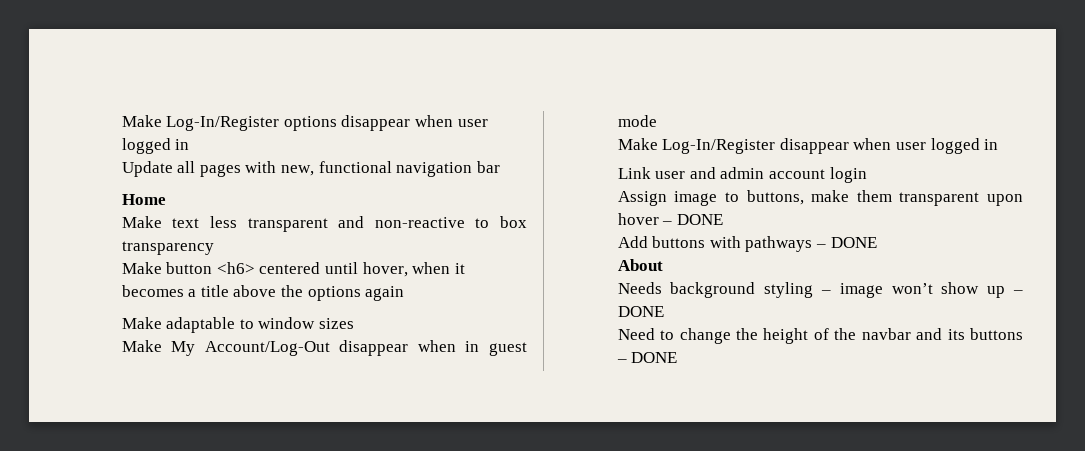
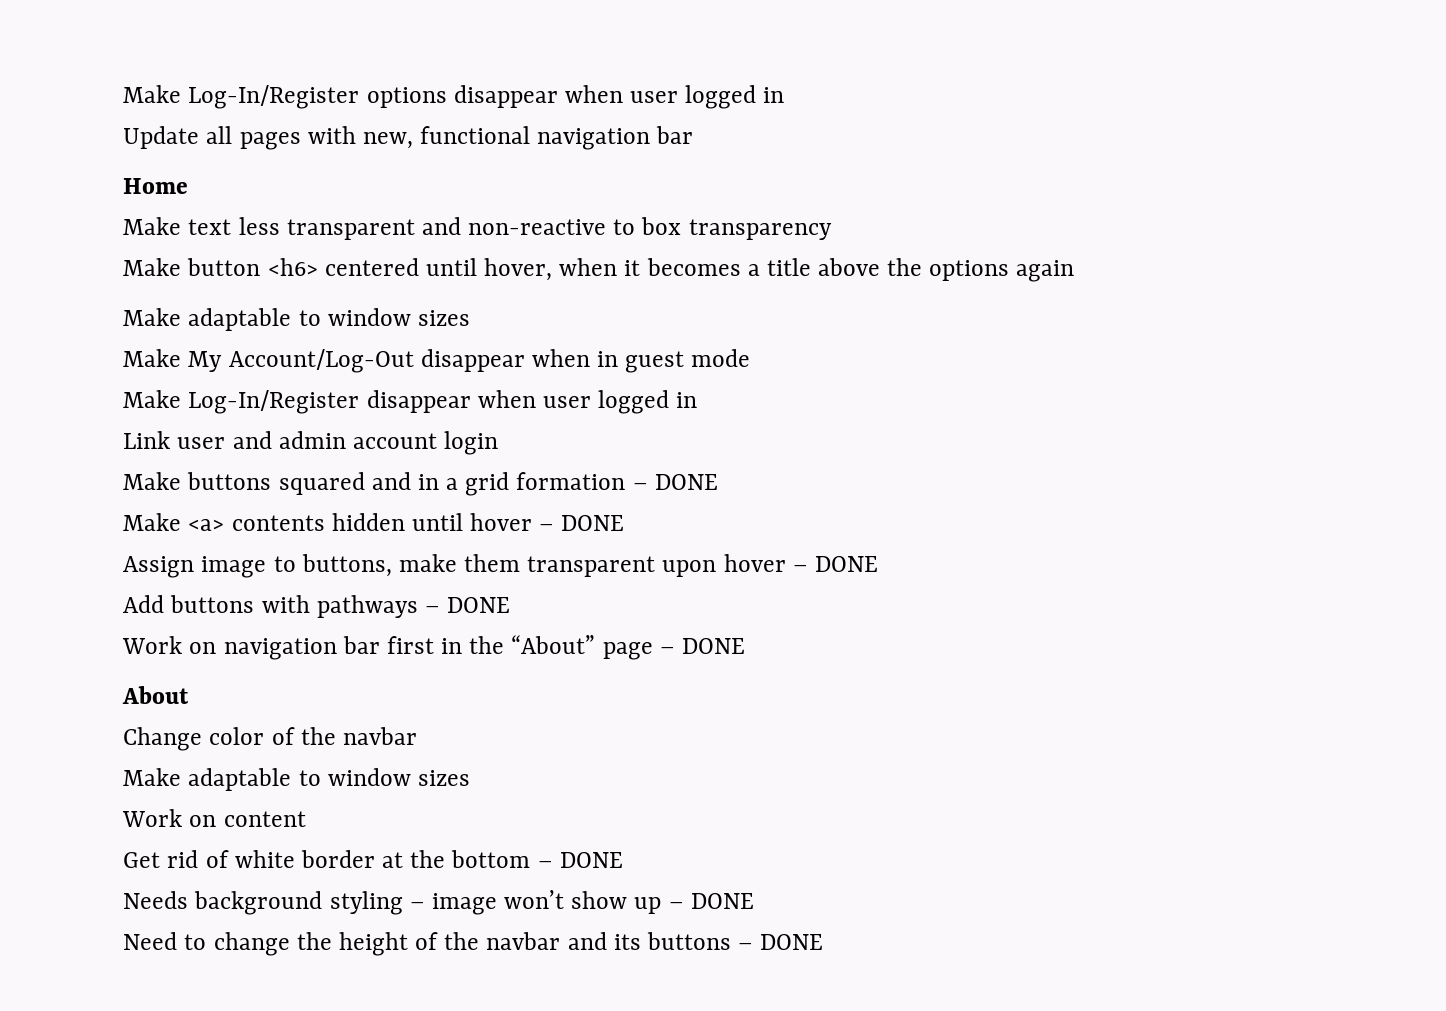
(867, 175) none -> [123,472,718,496] [123,513,625,531] // Make buttons squared and in a grid formation – DONE // Make <a> contents hidden until hover – DONE
[617,259,663,271] About -> [122,635,745,660] [122,686,190,704] [123,727,417,751] [123,768,470,791] [122,809,306,827] [123,850,623,868] Work on navigation bar first in the “About” page – DONE // About // Change color of the navbar // Make adaptable to window sizes // Work on content // Get rid of white border at the bottom – DONE

